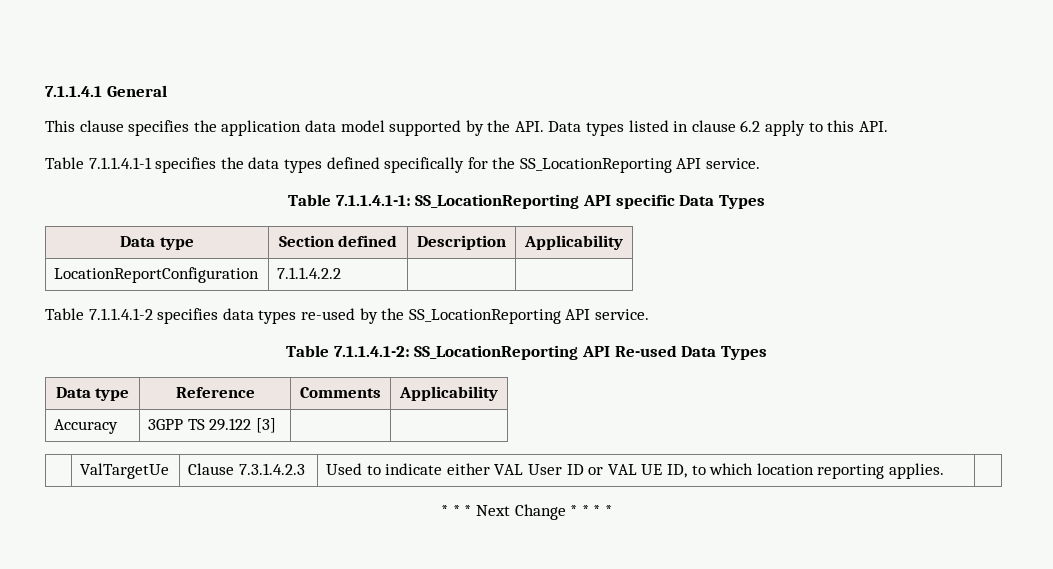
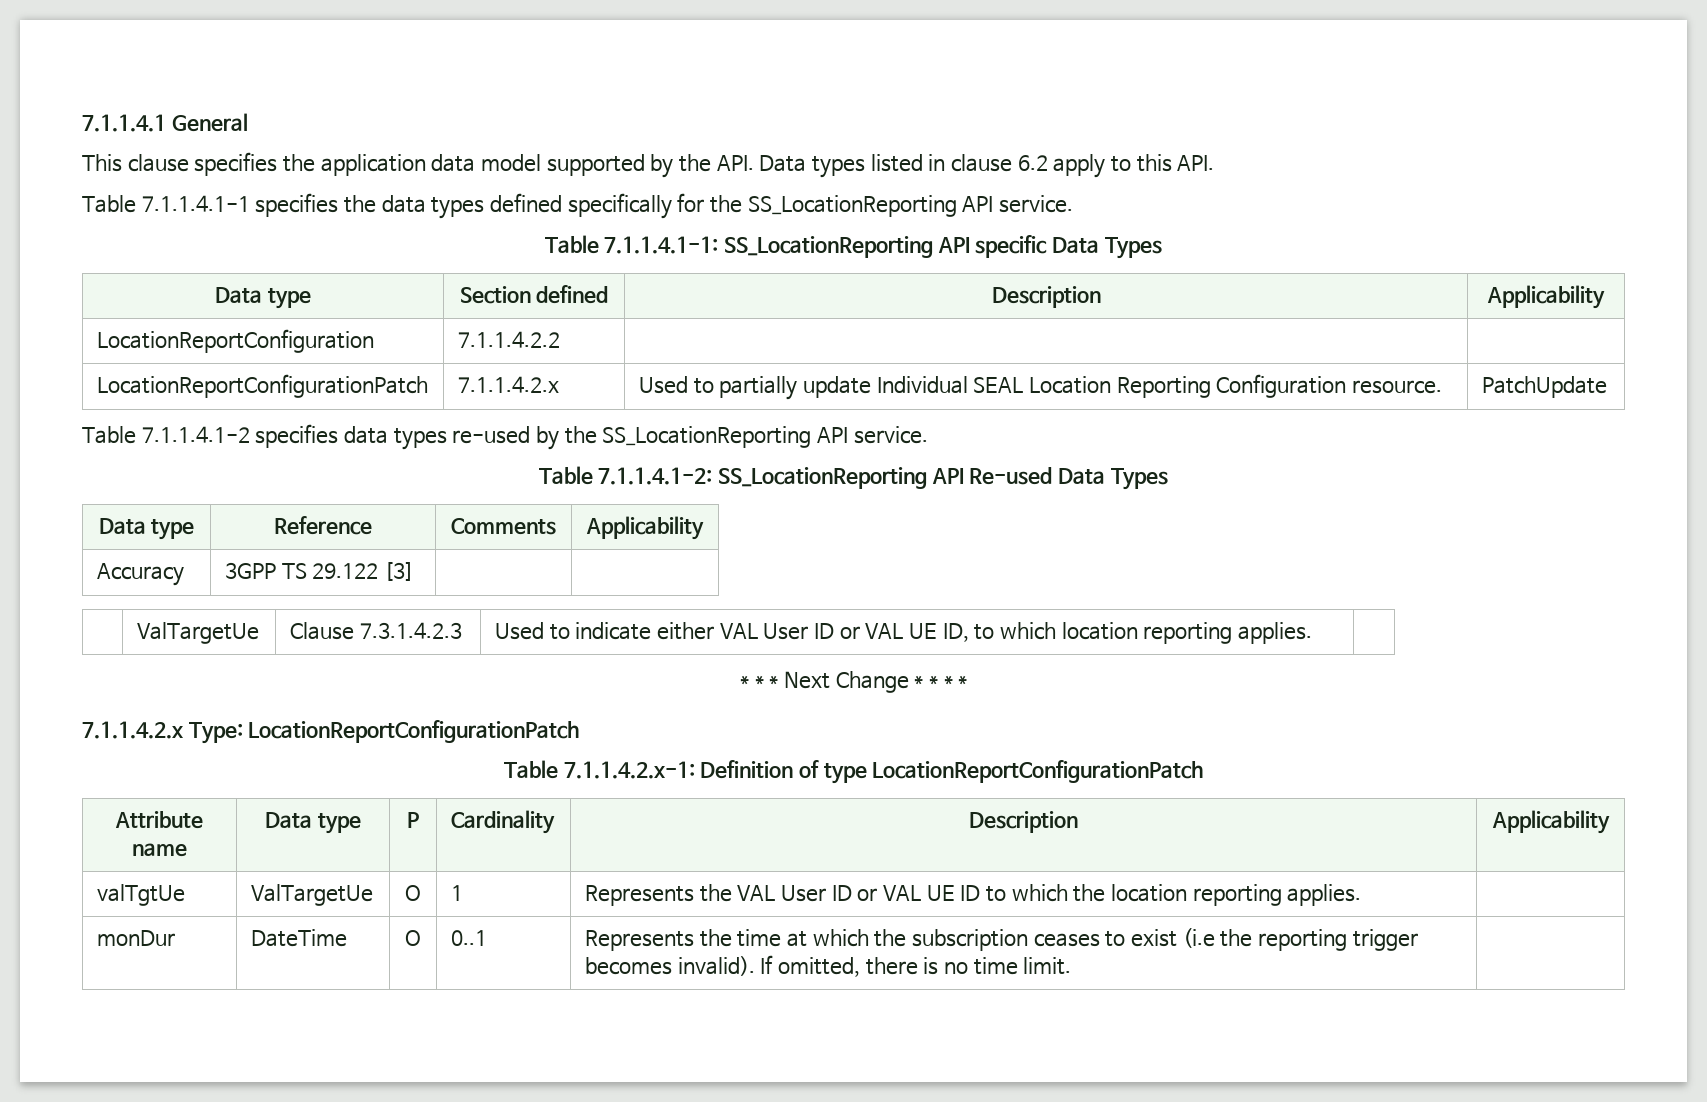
(342, 273) none -> [97,374,429,398] [458,376,560,393] [639,374,1443,400] [1482,376,1608,398] // LocationReportConfigurationPatch | 7.1.1.4.2.x | Used to partially update Individual SEAL Location Reporting Configuration resource. | PatchUpdate
(612, 510) none -> [82,720,580,744] [503,760,1204,784] [115,811,203,829] [132,843,188,857] [265,812,361,834] [407,812,419,828] [451,810,556,834] [969,811,1078,833] [1491,810,1610,834] [97,884,186,906] [251,884,374,906] [405,885,421,901] [451,885,464,901] [585,884,1362,906] [97,930,176,946] [251,929,348,947] [405,930,421,946] [451,930,488,946] [585,928,1418,951] [585,955,1072,977] // 7.1.1.4.2.x Type: LocationReportConfigurationPatch // Table 7.1.1.4.2.x-1: Definition of type LocationReportConfigurationPatch // Attribute name | Data type | P | Cardinality | Description | Applicability // valTgtUe | ValTargetUe | O | 1 | Represents the VAL User ID or VAL UE ID to which the location reporting applies. | // monDur | DateTime | O | 0..1 | Represents the time at which the subscription ceases to exist (i.e the reporting trigger becomes invalid). If omitted, there is no time limit. |

